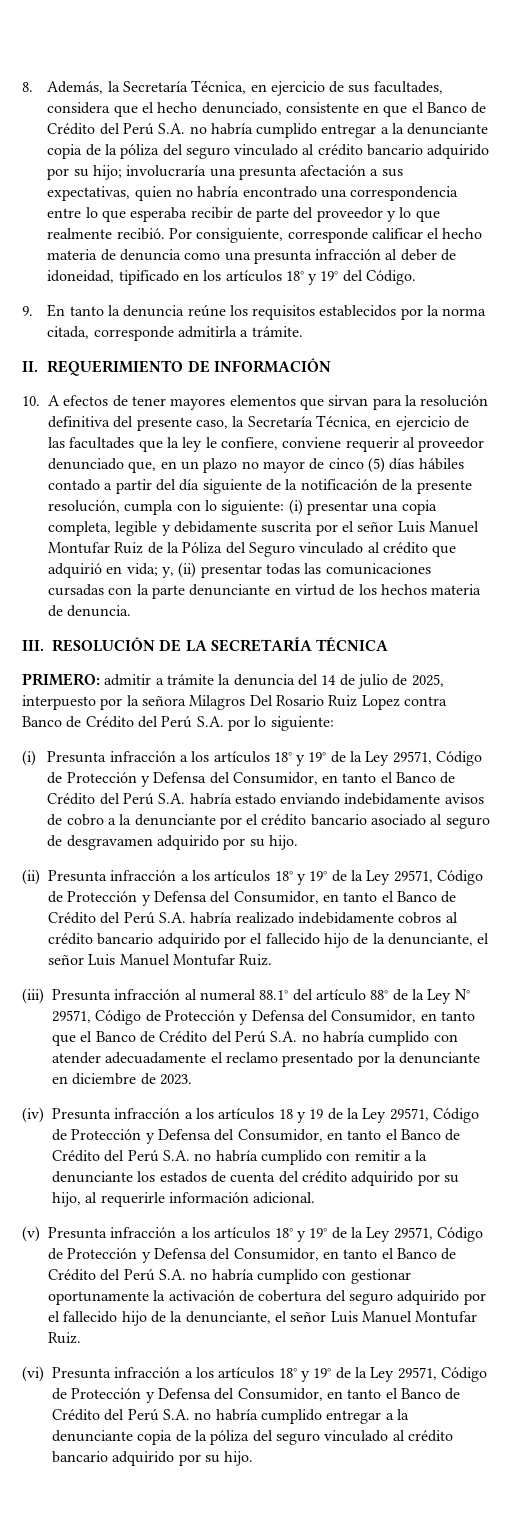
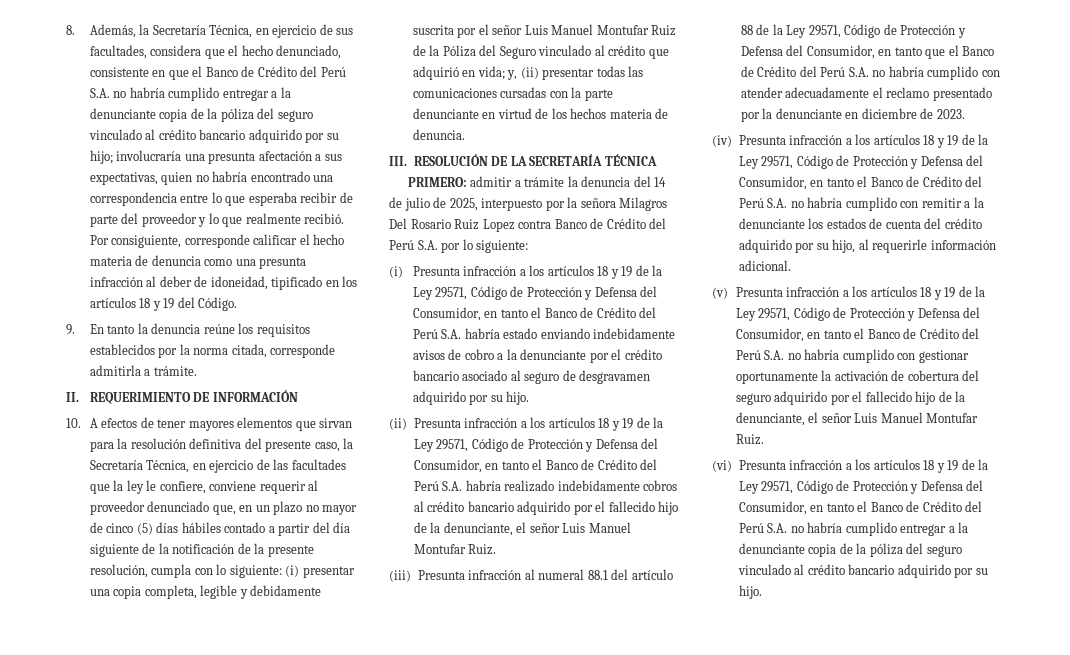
[285,271,339,285] 18° y 19° -> [139,298,175,311] 18 y 19
[273,752,327,766] 18° y 19° -> [597,266,633,279] 18 y 19
[274,871,328,885] 18° y 19° -> [598,418,634,431] 18 y 19
[259,990,289,1000] 88.1° -> [587,570,608,580] 88.1
[370,989,470,1004] 88° de la Ley N° -> [740,24,807,38] 88 de la Ley
[274,1228,328,1242] 18° y 19° -> [920,287,956,300] 18 y 19
[278,1368,332,1382] 18° y 19° -> [923,460,959,473] 18 y 19

